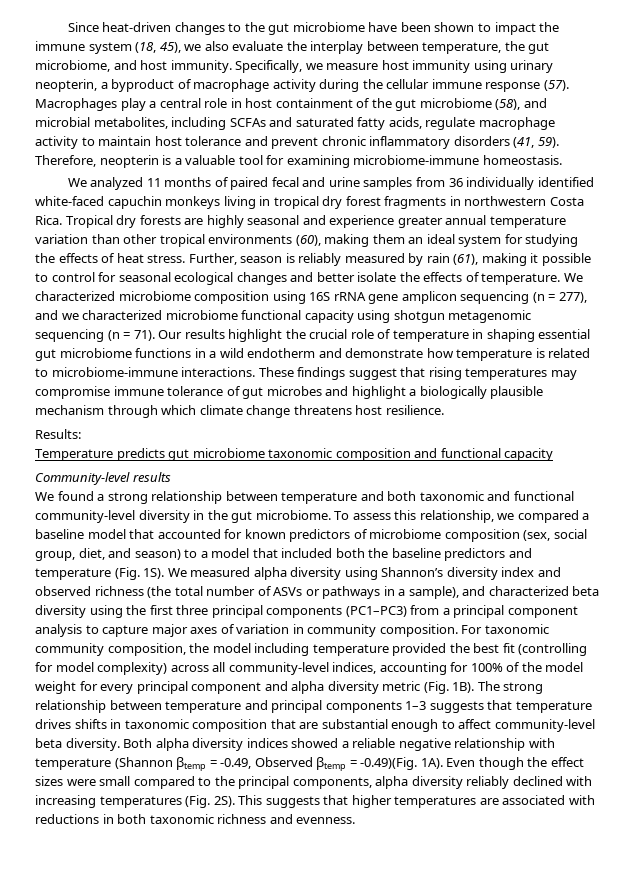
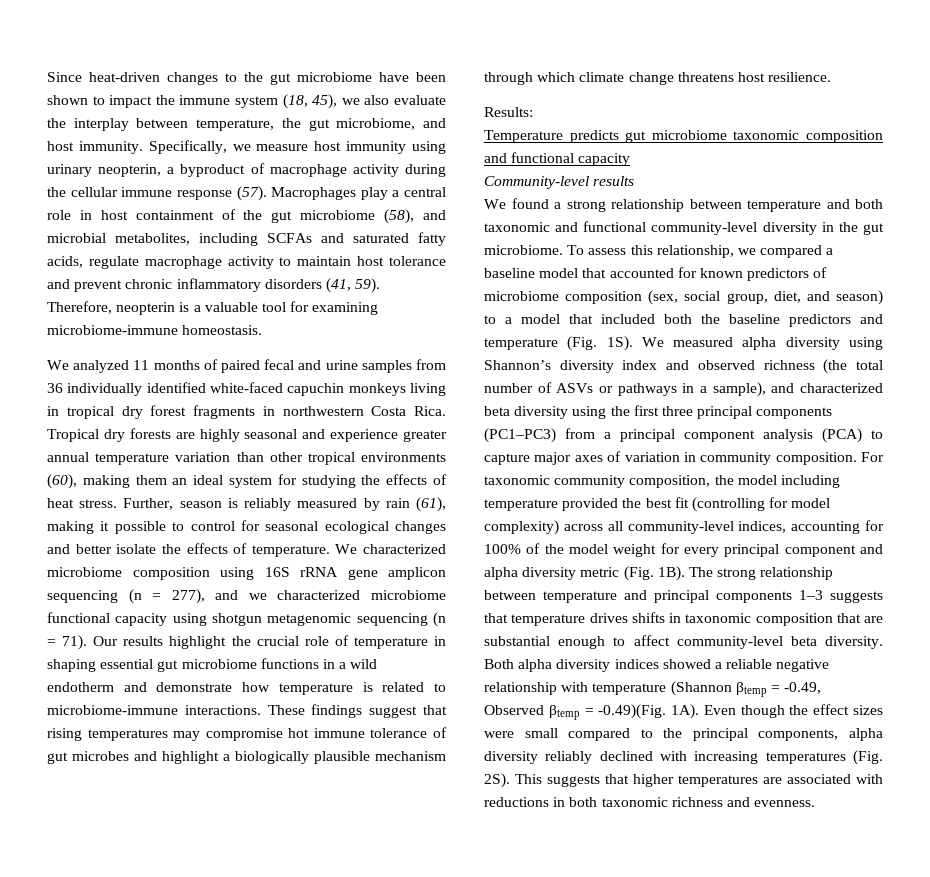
(110, 392) none -> [288,728,310,738] hot
(82, 630) none -> [822,428,862,443] (PCA)

